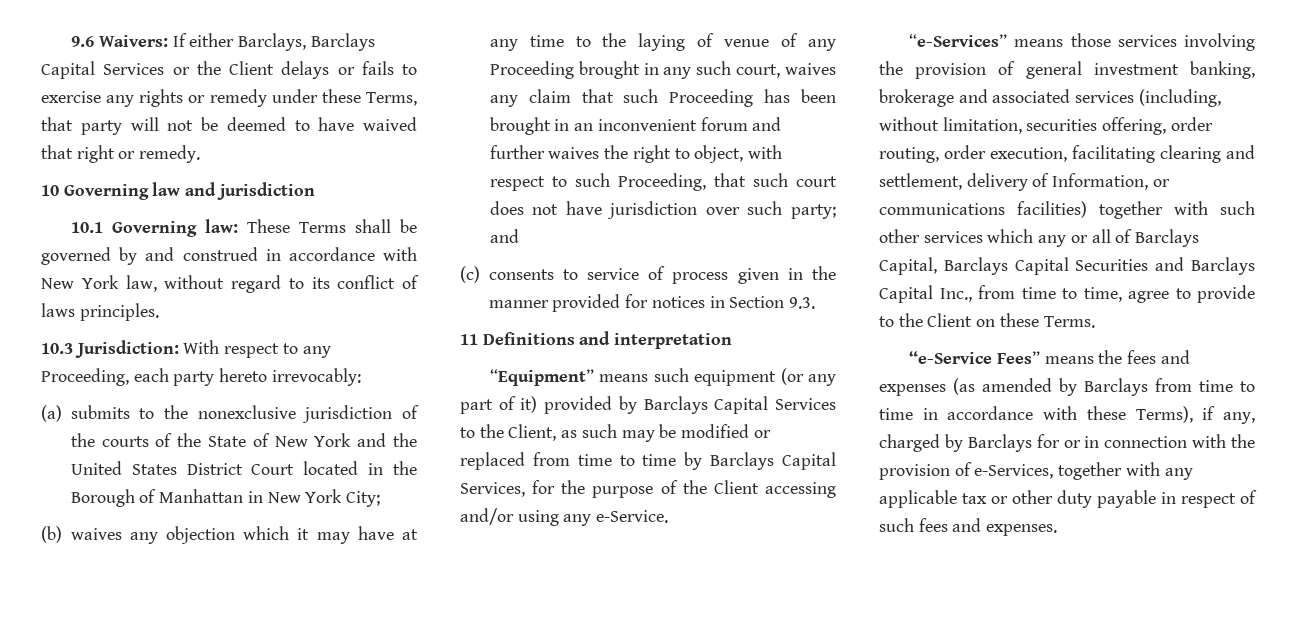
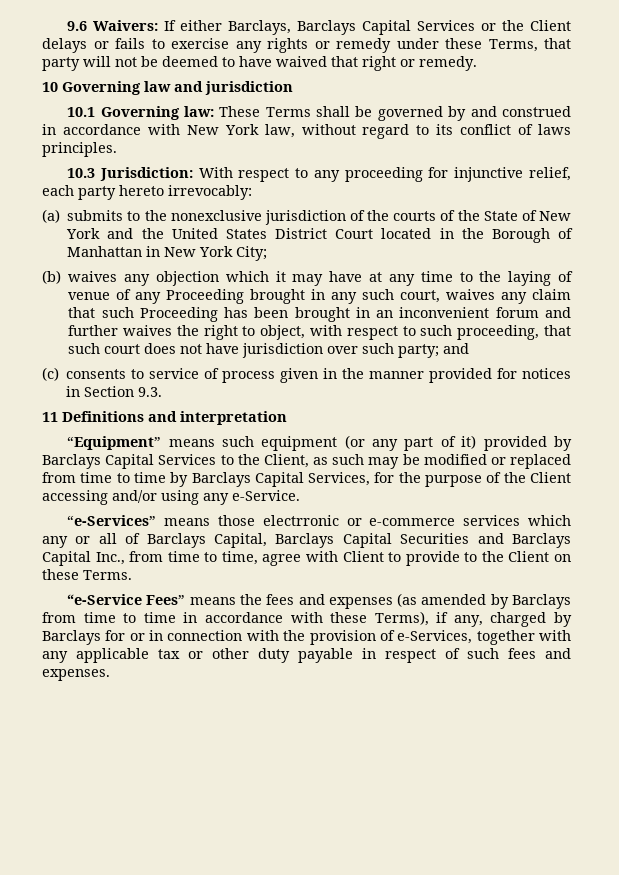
[41,368,129,386] Proceeding, -> [344,167,571,182] proceeding for injunctive relief,
[617,173,706,191] Proceeding, -> [457,325,540,340] proceeding,
[1117,33,1255,51] [879,61,1255,79] [879,89,1221,107] [879,117,1213,135] [879,145,1255,163] [879,173,1170,191] [879,201,1255,219] [879,229,920,243] services involving the provision of general investment banking, brokerage and associated services (including, without limitation, securities offering, order routing, order execution, facilitating clearing and settlement, delivery of Information, or communications facilities) together with such other -> [262,515,456,526] electrronic or e-commerce
(1169, 297) none -> [306,551,384,562] with Client

